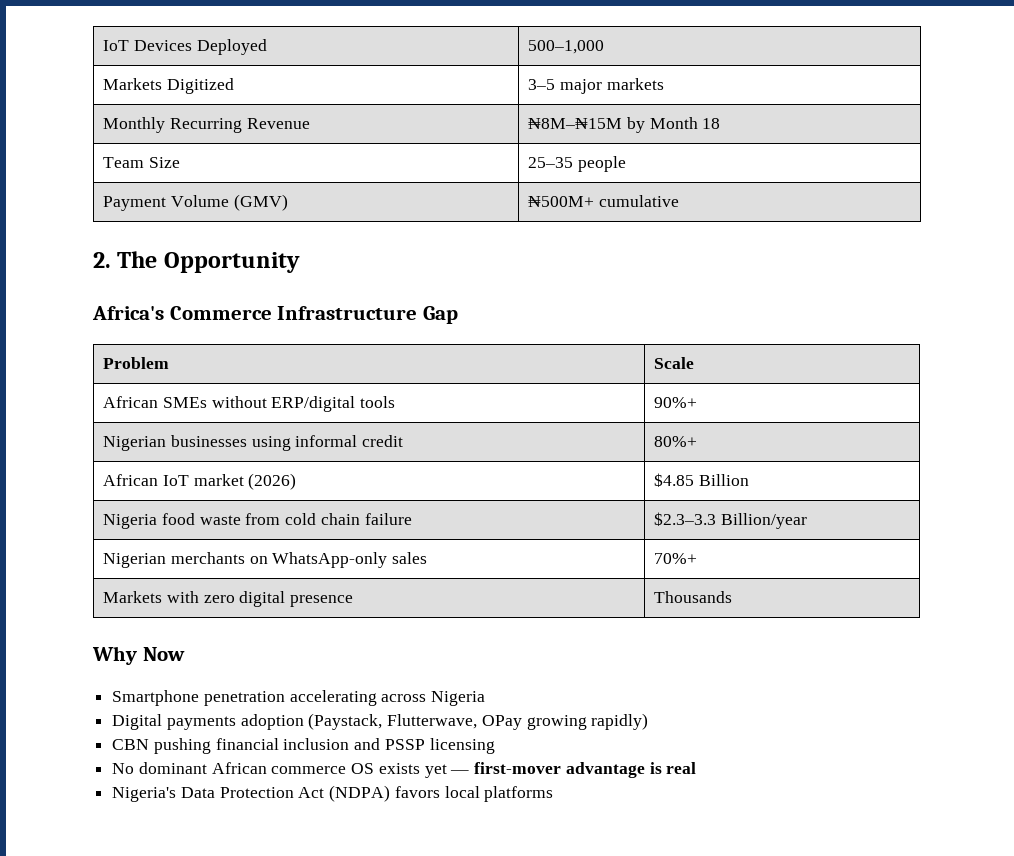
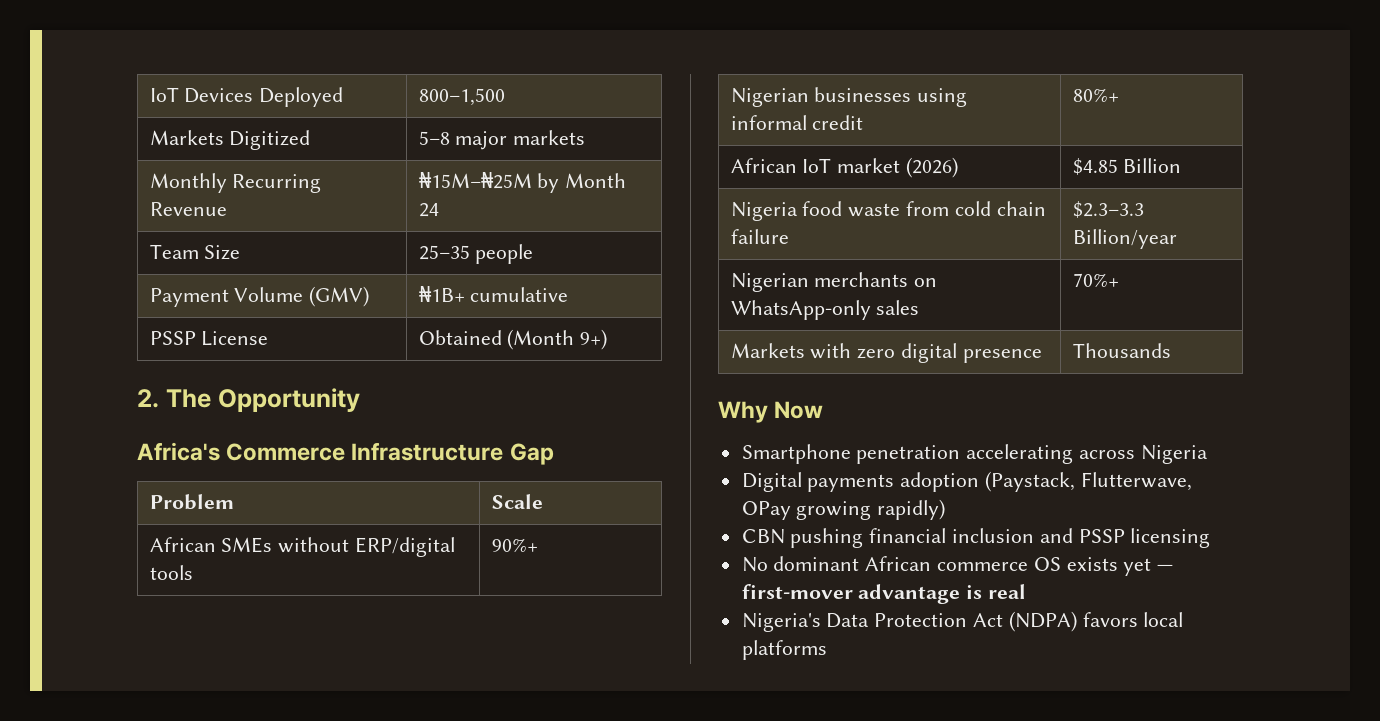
[528,40,605,54] 500–1,000 -> [418,88,505,106] 800–1,500
[528,79,556,90] 3–5 -> [418,131,450,145] 5–8
[528,118,623,129] ₦8M–₦15M -> [418,172,532,189] ₦15M–₦25M
[702,118,721,129] 18 -> [418,203,439,217] 24
[528,196,595,207] ₦500M+ -> [418,286,465,302] ₦1B+
(679, 201) none -> [149,331,269,346] [418,329,608,350] // PSSP License | Obtained (Month 9+)

